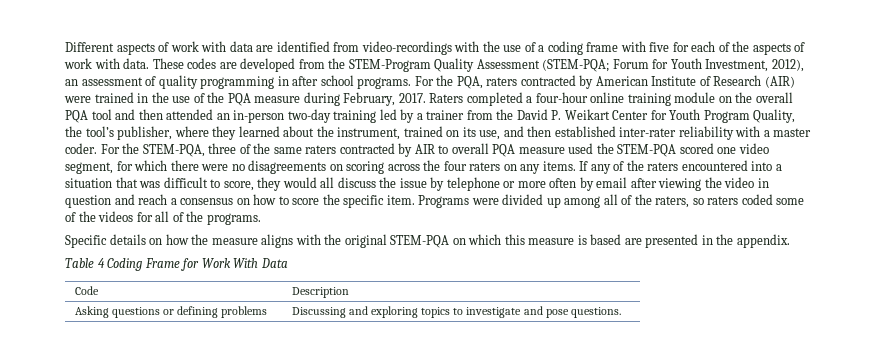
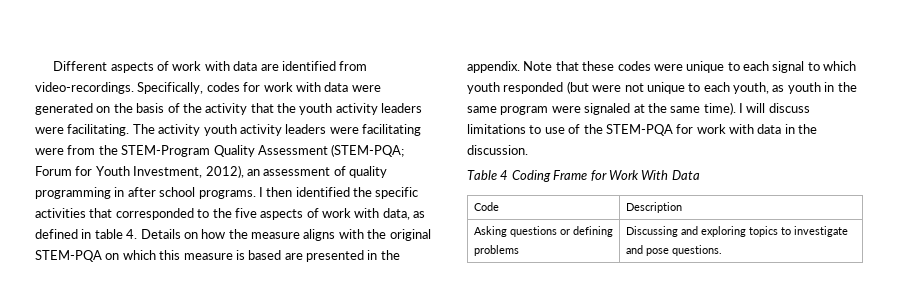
[361,41,806,55] [64,58,296,72] video-recordings with the use of a coding frame with five for each of the aspects of work with data. These codes are developed -> [35,82,381,94] [35,103,423,115] [35,124,421,136] [35,148,64,155] video-recordings. Specifically, codes for work with data were generated on the basis of the activity that the youth activity leaders were facilitating. The activity youth activity leaders were facilitating were
[414,75,795,89] [64,92,793,106] [65,109,796,123] [65,126,812,140] [65,143,769,157] [65,160,782,174] [65,177,769,191] [65,194,805,208] [65,211,261,225] [65,234,146,248] For the PQA, raters contracted by American Institute of Research (AIR) were trained in the use of the PQA measure during February, 2017. Raters completed a four-hour online training module on the overall PQA tool and then attended an in-person two-day training led by a trainer from the David P. Weikart Center for Youth Program Quality, the tool’s publisher, where they learned about the instrument, trained on its use, and then established inter-rater reliability with a master coder. For the STEM-PQA, three of the same raters contracted by AIR to overall PQA measure used the STEM-PQA scored one video segment, for which there were no disagreements on scoring across the four raters on any items. If any of the raters encountered into a situation that was difficult to score, they would all discuss the issue by telephone or more often by email after viewing the video in question and reach a consensus on how to score the specific item. Programs were divided up among all of the raters, so raters coded some of the videos for all of the programs. // Specific details -> [258,187,419,199] [35,208,426,220] [35,229,181,239] I then identified the specific activities that corresponded to the five aspects of work with data, as defined in table 4. Details
(790, 241) none -> [523,61,857,73] [467,81,857,94] [467,102,810,115] [467,124,818,136] [467,145,528,155] Note that these codes were unique to each signal to which youth responded (but were not unique to each youth, as youth in the same program were signaled at the same time). I will discuss limitations to use of the STEM-PQA for work with data in the discussion.

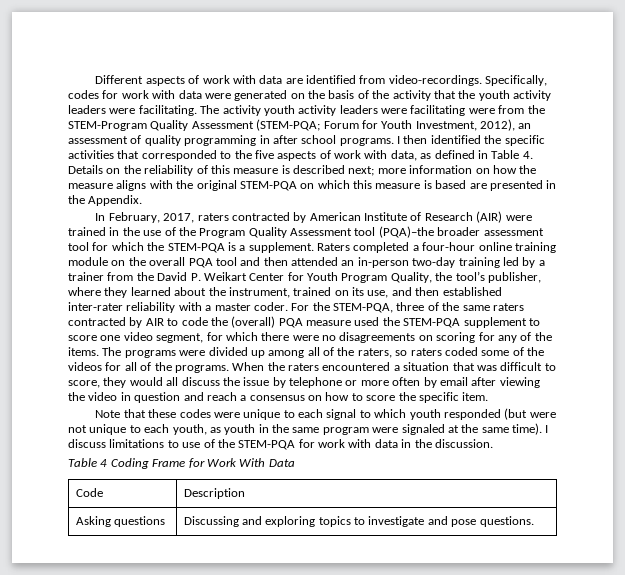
[94,229,123,239] table -> [491,150,520,159] Table
(198, 235) none -> [123,165,490,176] the reliability of this measure is described next; more information on
[467,61,520,73] appendix. -> [88,195,143,206] [95,211,532,223] [68,226,544,238] [68,242,556,253] [68,257,545,268] [68,271,541,283] [68,287,502,298] [68,302,524,313] [68,316,540,328] [68,332,552,343] [68,347,544,358] [68,362,556,373] [68,377,540,388] [68,392,489,403] Appendix. // In February, 2017, raters contracted by American Institute of Research (AIR) were trained in the use of the Program Quality Assessment tool (PQA)–the broader assessment tool for which the STEM-PQA is a supplement. Raters completed a four-hour online training module on the overall PQA tool and then attended an in-person two-day training led by a trainer from the David P. Weikart Center for Youth Program Quality, the tool’s publisher, where they learned about the instrument, trained on its use, and then established inter-rater reliability with a master coder. For the STEM-PQA, three of the same raters contracted by AIR to code the (overall) PQA measure used the STEM-PQA supplement to score one video segment, for which there were no disagreements on scoring for any of the items. The programs were divided up among all of the raters, so raters coded some of the videos for all of the programs. When the raters encountered a situation that was difficult to score, they would all discuss the issue by telephone or more often by email after viewing the video in question and reach a consensus on how to score the specific item. //
[746,103,766,113] will -> (549, 429) none
[559,226,613,237] [473,245,519,256] or defining problems -> (165, 521) none

